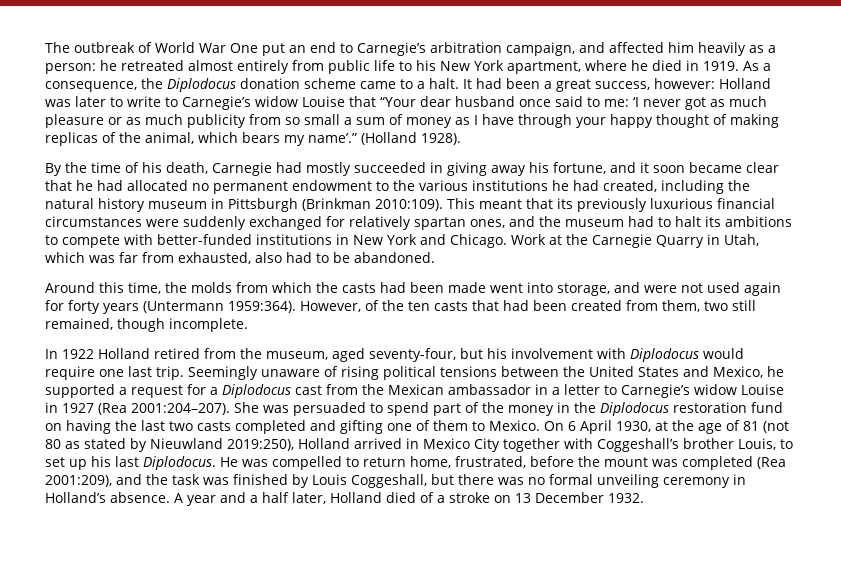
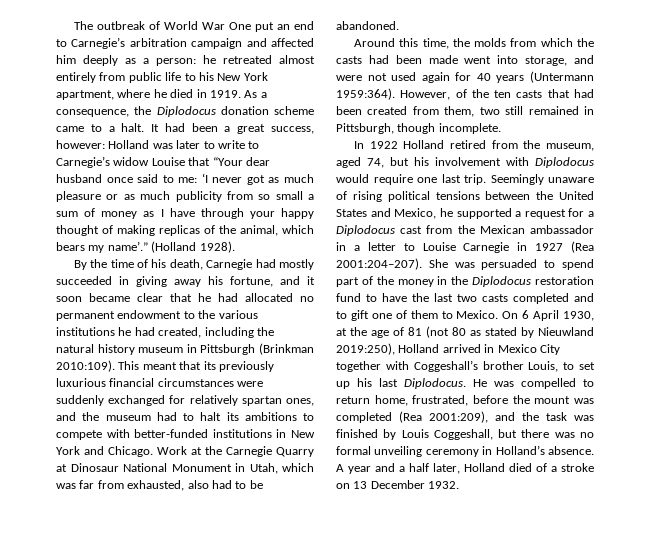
[506,42,575,56] campaign, -> [191,38,243,49] campaign
[698,42,746,56] heavily -> [83,55,118,66] deeply
(704, 241) none -> [56,463,232,472] at Dinosaur National Monument
[68,300,100,314] forty -> [476,73,491,81] 40
[45,318,113,330] remained, -> [528,106,594,115] [336,123,394,134] remained in Pittsburgh,
[369,348,456,362] seventy-four, -> [367,158,384,168] 74,
[621,384,784,398] Carnegie’s widow Louise -> [422,242,510,253] Louise Carnegie
[45,420,111,434] on having -> [366,293,407,302] to have
[340,420,383,434] gifting -> [336,310,369,321] to gift

